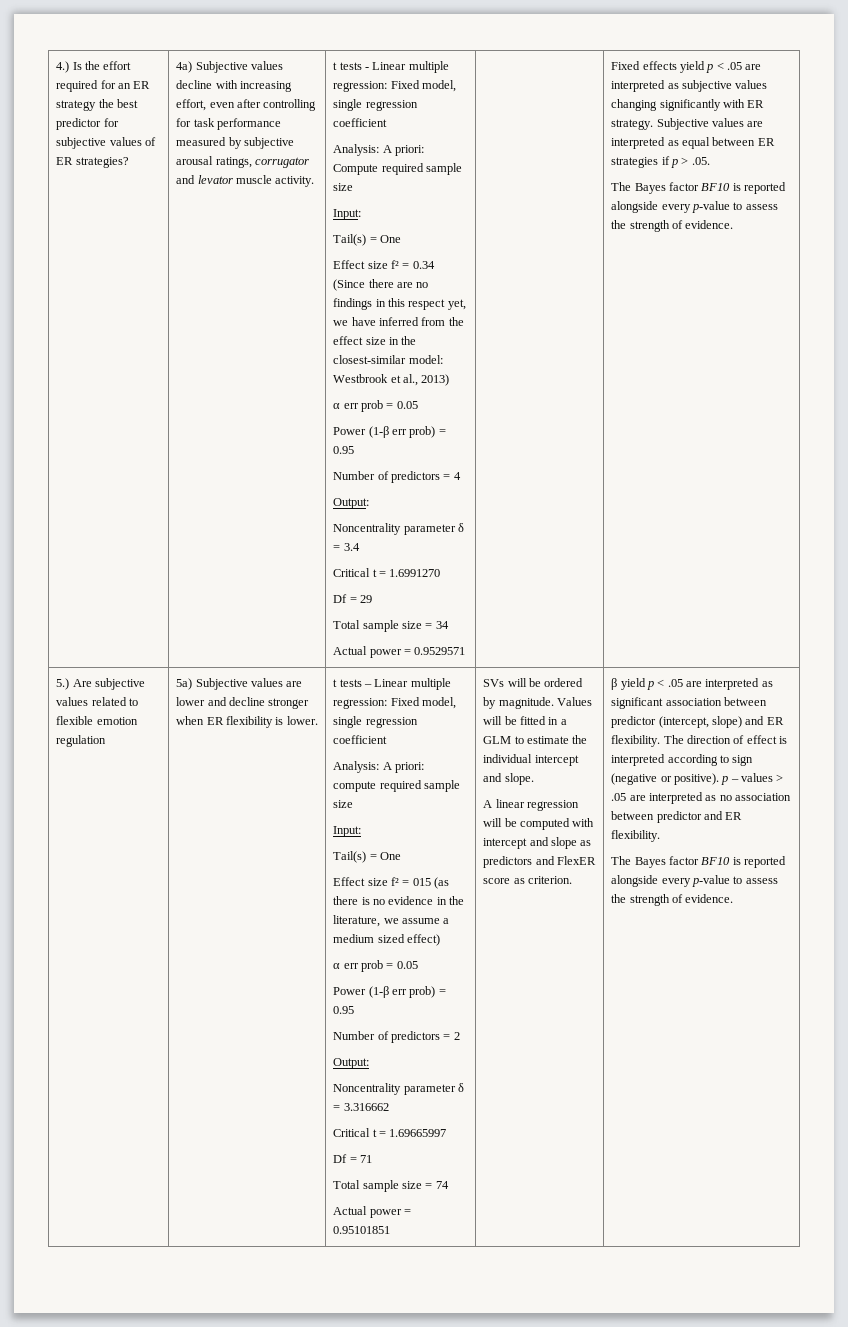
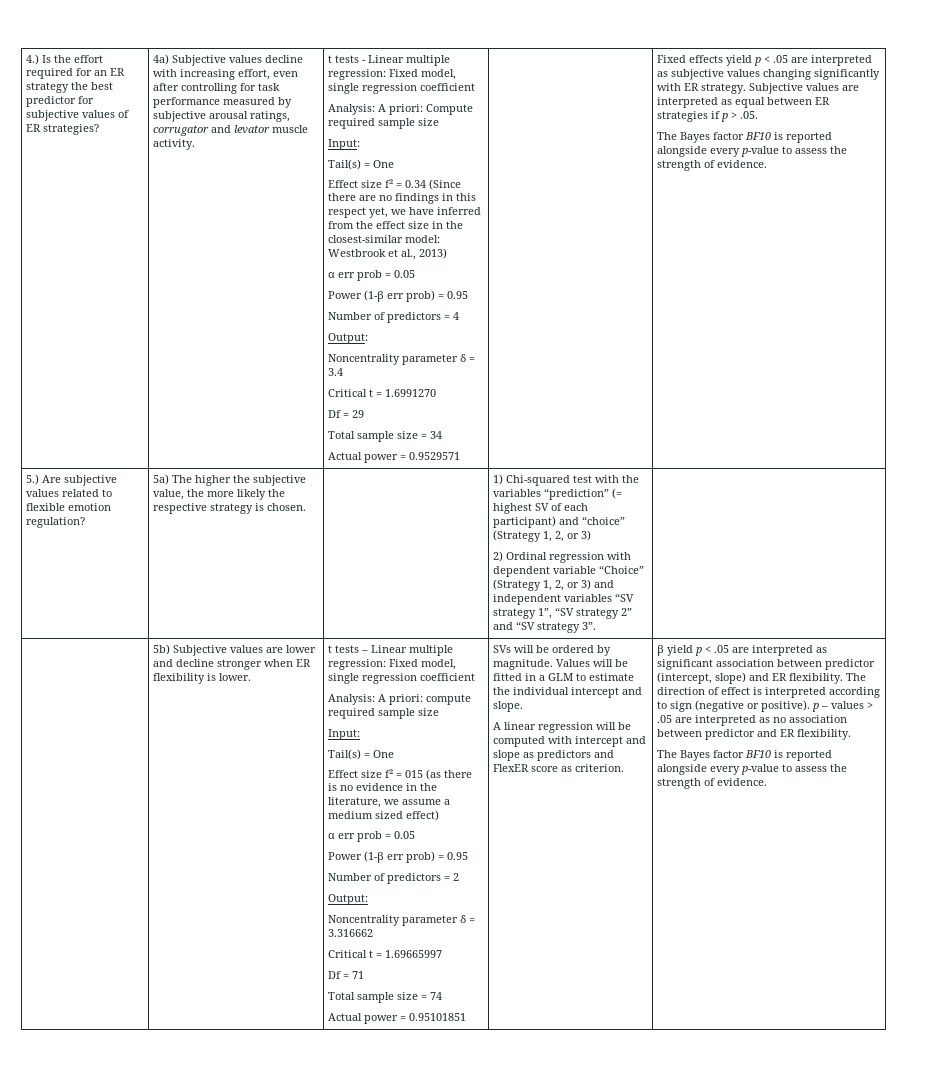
[56,735,107,747] regulation -> [26,517,86,528] regulation?
(193, 684) none -> [172,475,307,486] [153,489,286,500] [153,503,307,514] [493,474,640,486] [493,488,623,500] [493,503,589,514] [493,516,626,528] [493,530,592,542] [493,551,632,563] [493,565,645,577] [493,579,615,591] [493,593,635,605] [493,607,633,619] [493,621,597,633] [153,644,171,655] The higher the subjective value, the more likely the respective strategy is chosen. | | 1) Chi-squared test with the variables “prediction” (= highest SV of each participant) and “choice” (Strategy 1, 2, or 3) // 2) Ordinal regression with dependent variable “Choice” (Strategy 1, 2, or 3) and independent variables “SV strategy 1”, “SV strategy 2” and “SV strategy 3”. | // | 5b)

